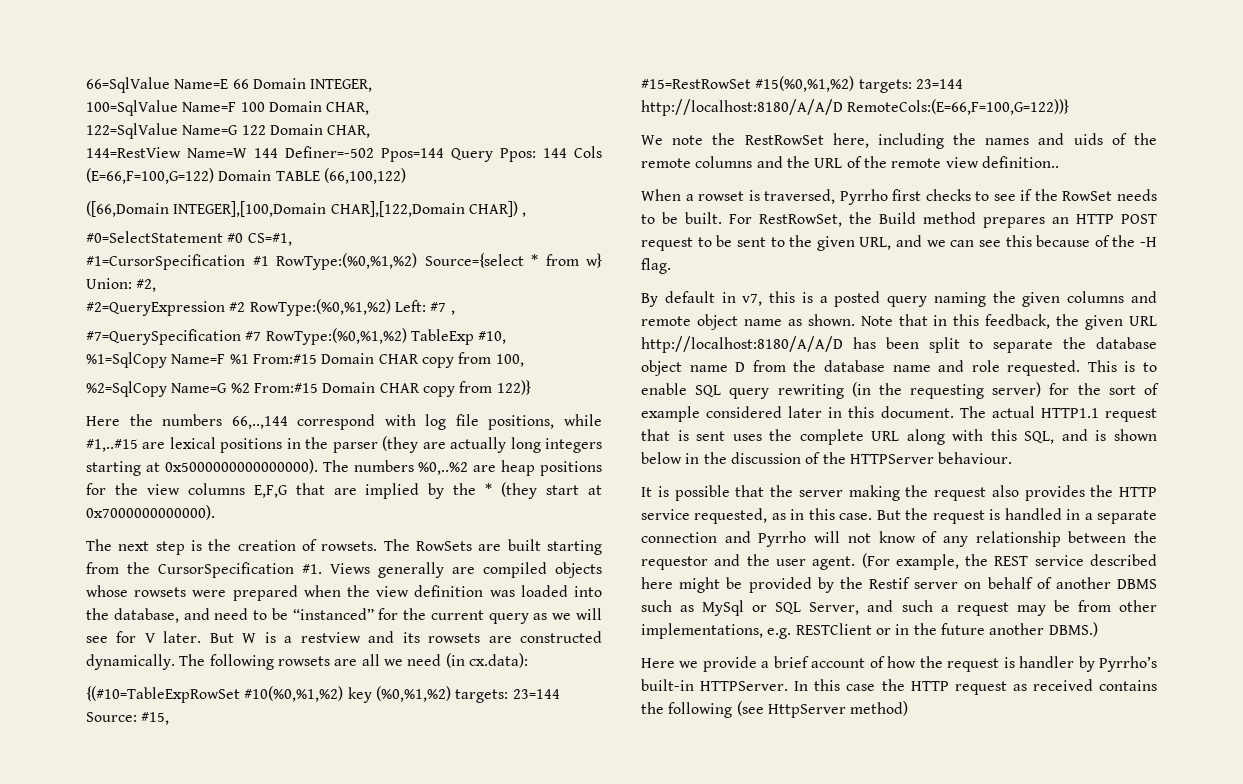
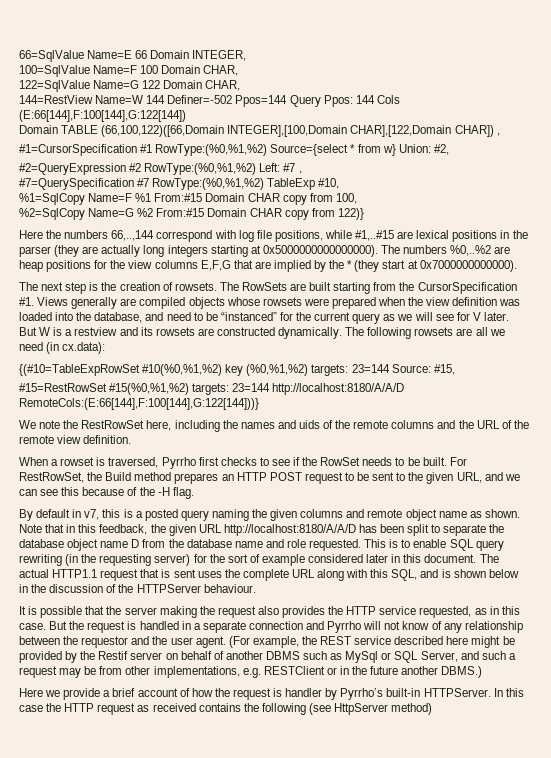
[86,168,214,184] (E=66,F=100,G=122) -> [19,110,186,122] (E:66[144],F:100[144],G:122[144]) //
[323,168,406,184] [86,201,169,217] (66,100,122) // ([66,Domain -> [101,125,225,137] (66,100,122)([66,Domain
[86,231,292,246] // #0=SelectStatement #0 CS=#1, -> (500, 134) none
[847,99,1070,115] RemoteCols:(E=66,F=100,G=122))} -> [19,398,259,410] RemoteCols:(E:66[144],F:100[144],G:122[144]))}
[981,156,1059,168] definition.. -> [83,435,132,444] definition.

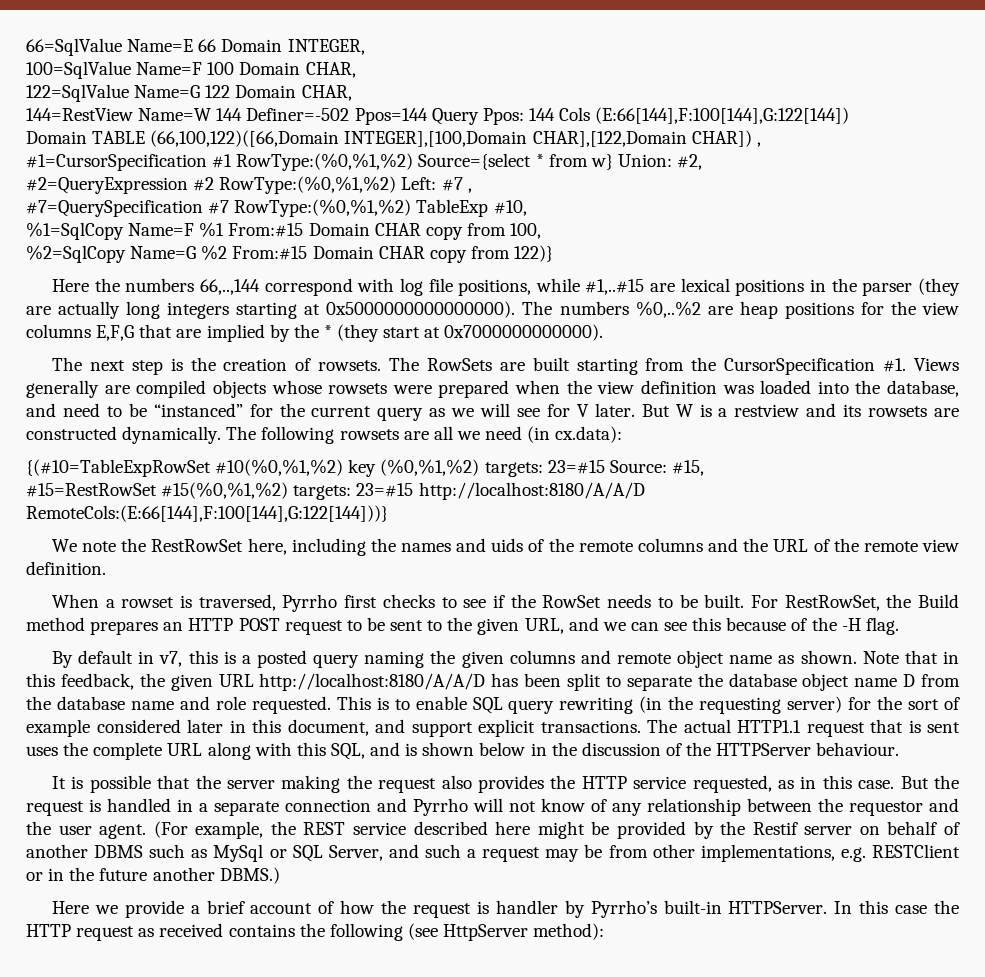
[351,364,390,373] 23=144 -> [547,460,605,474] 23=#15
[232,383,271,392] 23=144 -> [356,483,414,497] 23=#15
[424,554,477,563] document. -> [287,719,641,737] document, and support explicit transactions.
[391,703,433,715] method) -> [533,923,605,940] method):

